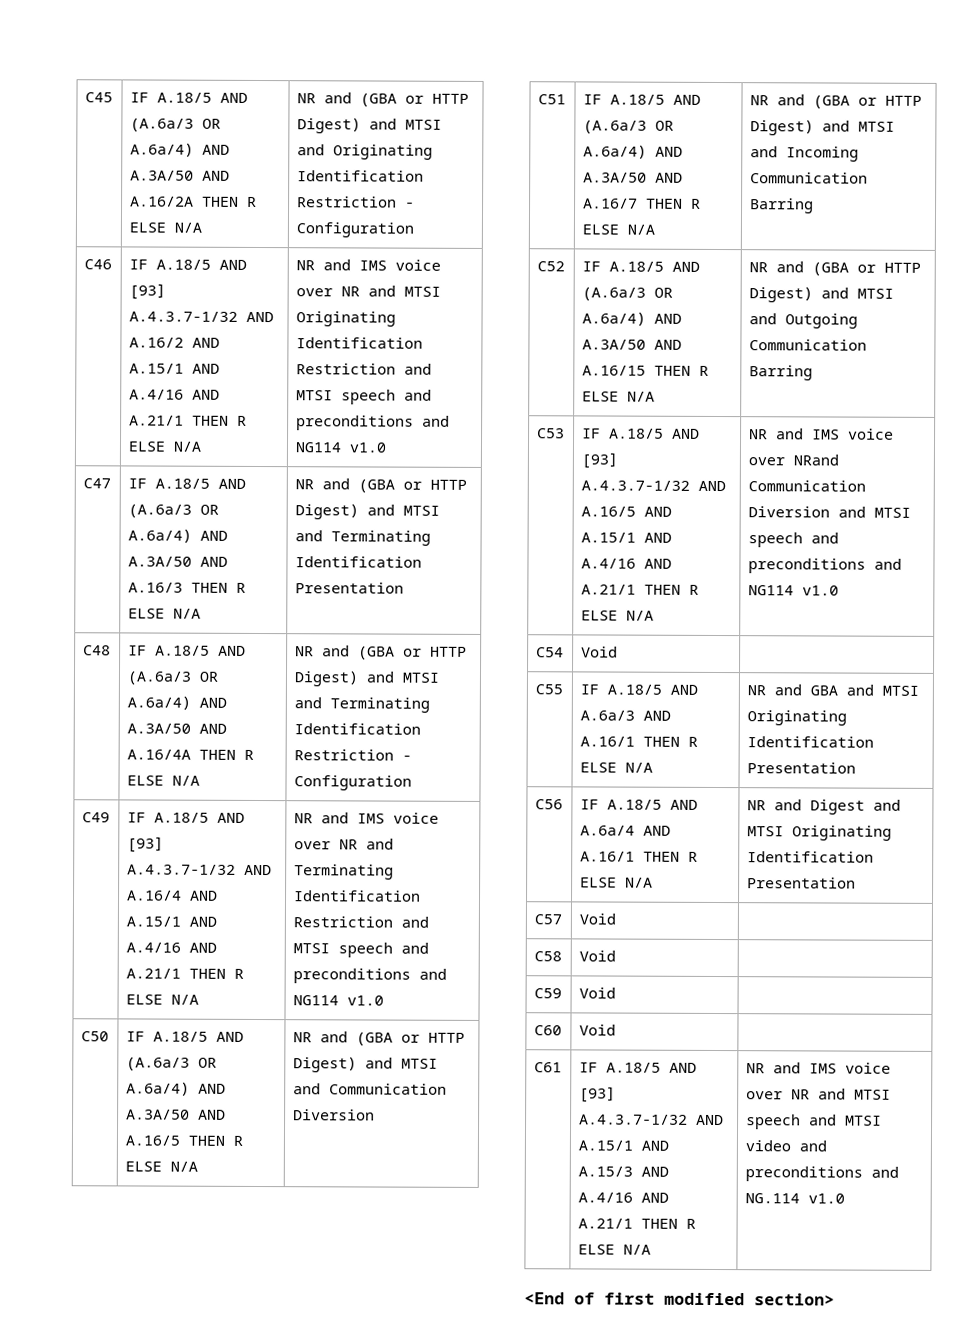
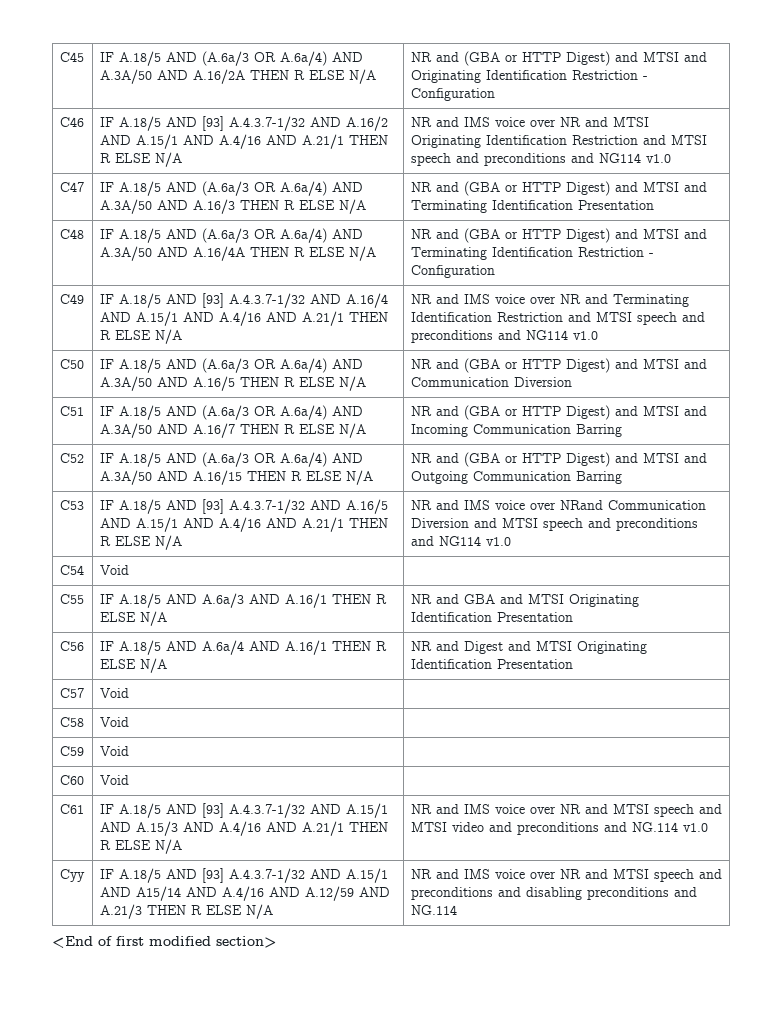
(845, 1198) none -> [59,869,85,882] [99,868,388,883] [99,886,390,901] [99,904,273,919] [410,869,722,882] [410,887,697,900] [410,905,457,915] // Cyy | IF A.18/5 AND [93] A.4.3.7-1/32 AND A.15/1 AND A15/14 AND A.4/16 AND A.12/59 AND A.21/3 THEN R ELSE N/A | NR and IMS voice over NR and MTSI speech and preconditions and disabling preconditions and NG.114

